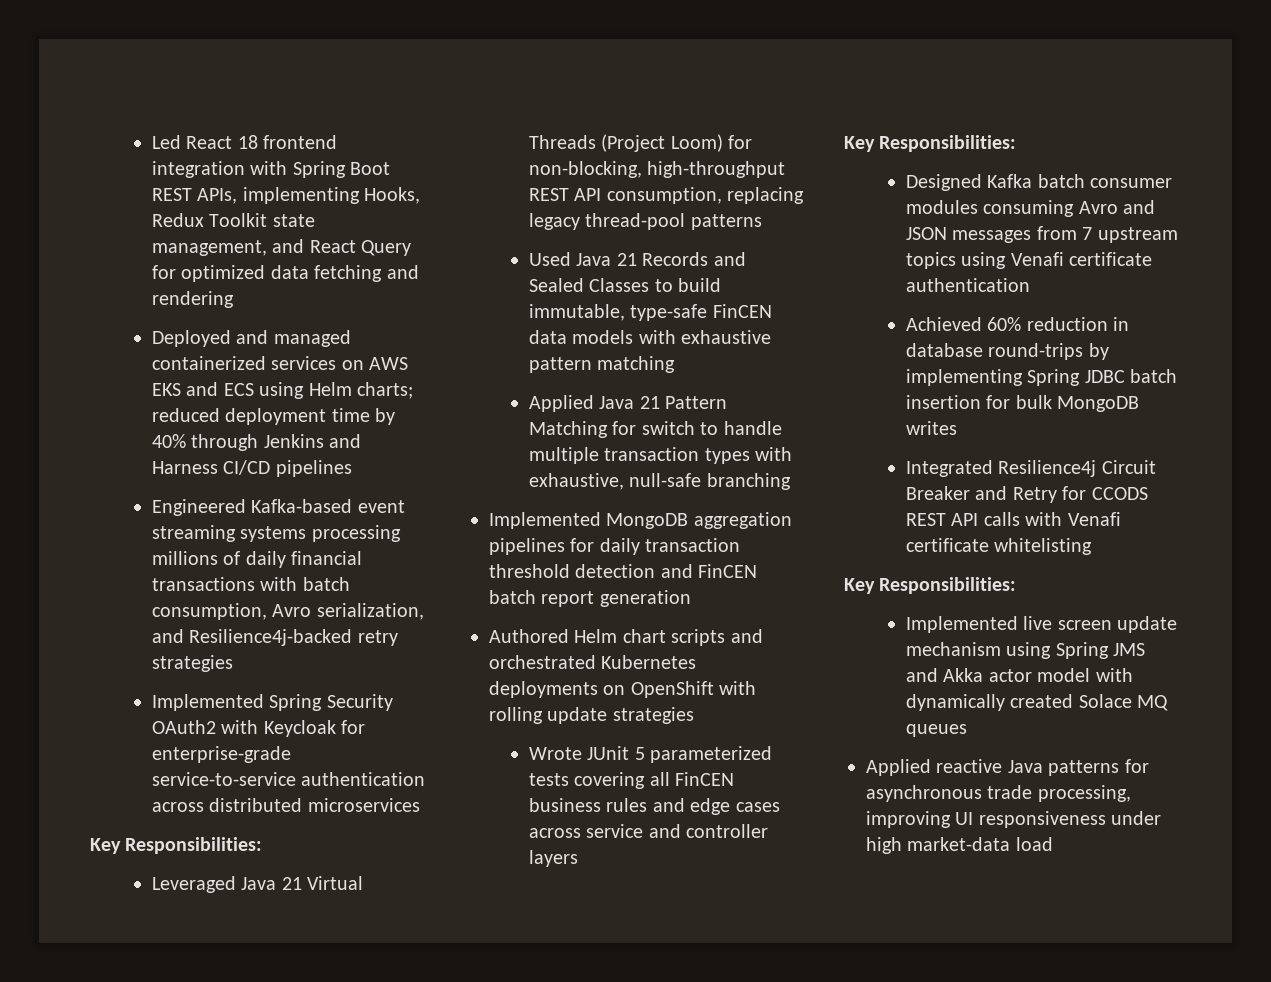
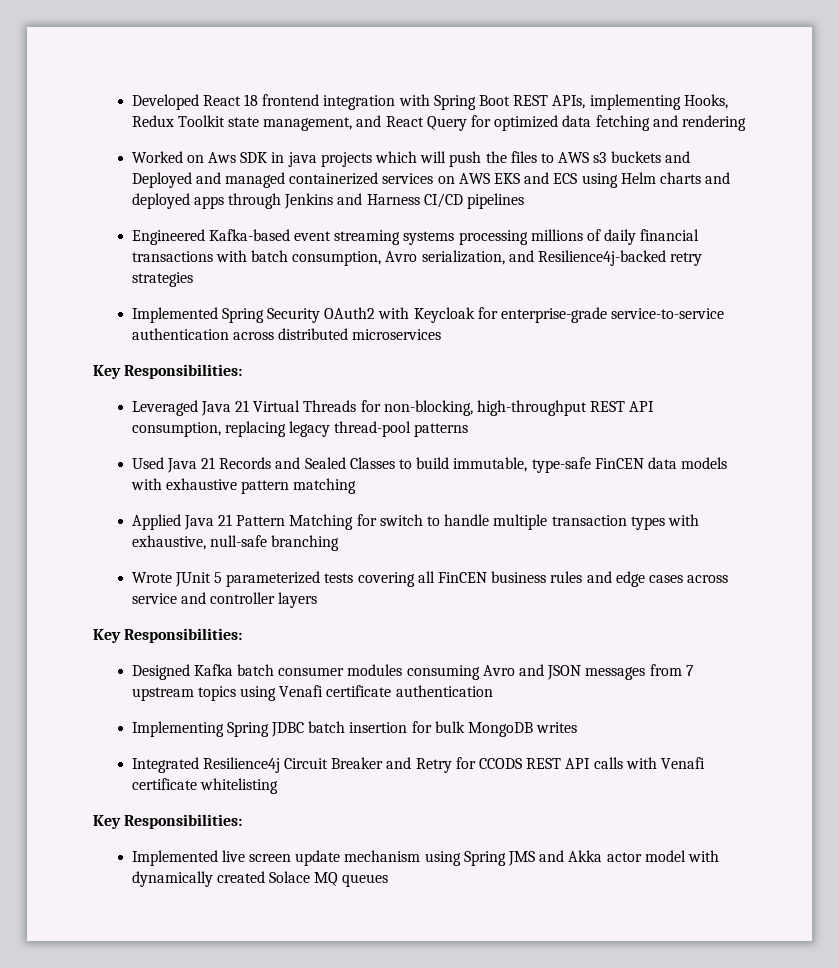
[151,135,181,149] Led -> [131,94,199,110] Developed
(234, 299) none -> [131,151,690,167] Worked on Aws SDK in java projects which will push the files to AWS s3 buckets and
[356,382,413,399] [151,408,396,425] [151,434,186,448] charts; reduced deployment time by 40% -> [659,172,731,184] [131,193,224,209] charts and deployed apps
[601,134,723,152] (Project Loom) -> (357, 406) none
[489,512,792,529] [489,538,741,555] [489,564,758,578] [489,590,691,607] [489,629,763,646] [489,655,697,669] [489,681,757,698] [489,707,694,724] // Implemented MongoDB aggregation pipelines for daily transaction threshold detection and FinCEN batch report generation // Authored Helm chart scripts and orchestrated Kubernetes deployments on OpenShift with rolling update strategies -> (340, 543) none
[905,317,1130,331] [905,343,1109,360] [905,369,1023,386] Achieved 60% reduction in database round-trips by implementing -> [131,721,224,737] Implementing
[866,759,1149,776] [866,785,1131,802] [866,811,1162,828] [866,837,1053,854] // Applied reactive Java patterns for asynchronous trade processing, improving UI responsiveness under high market-data load -> (389, 880) none

